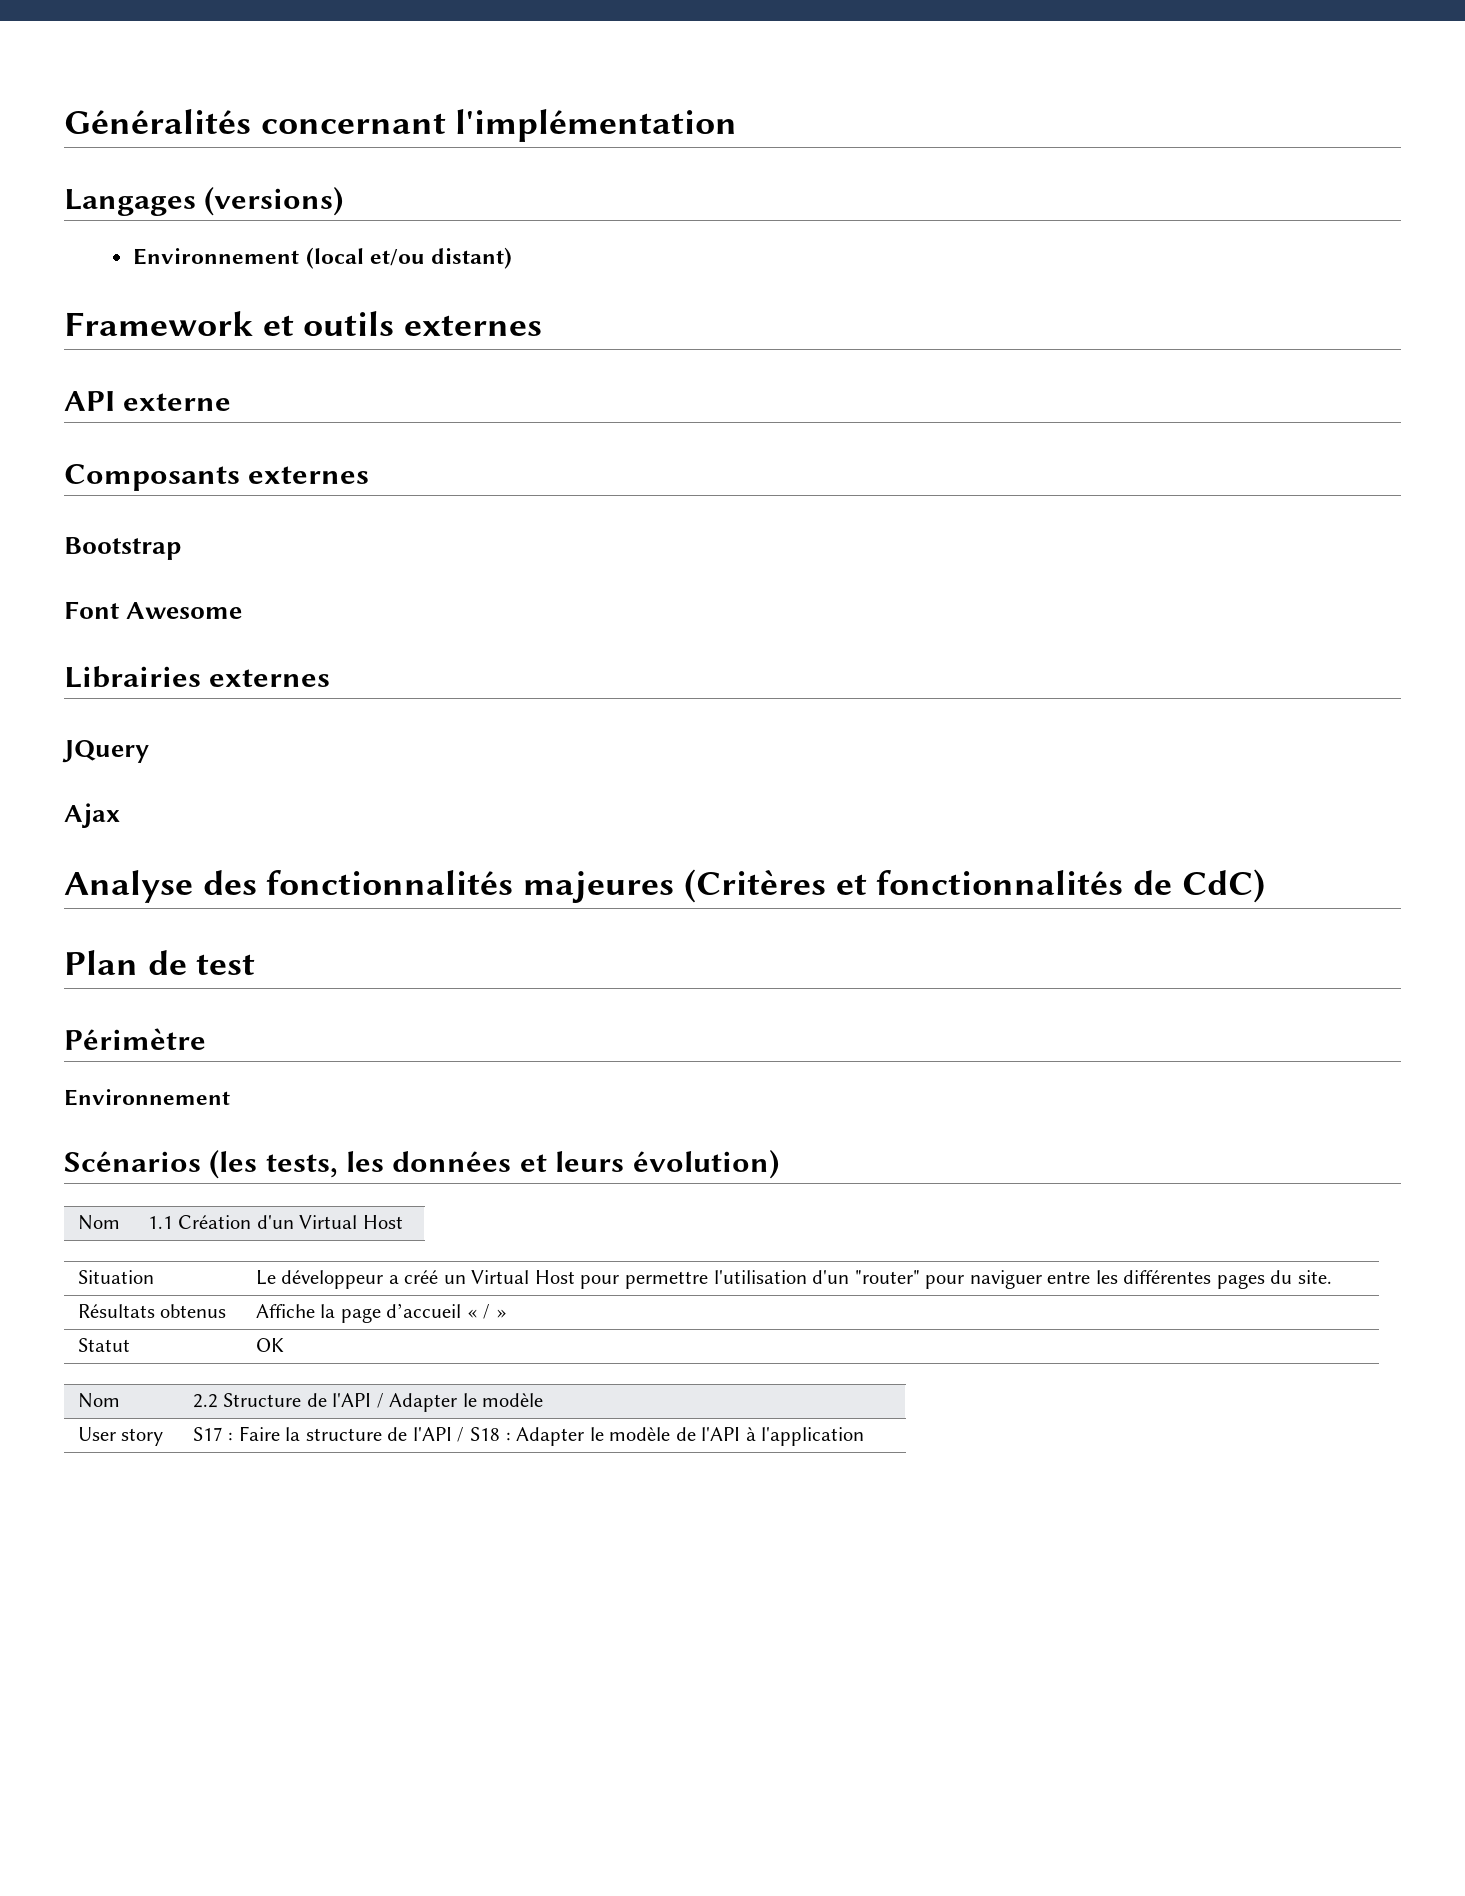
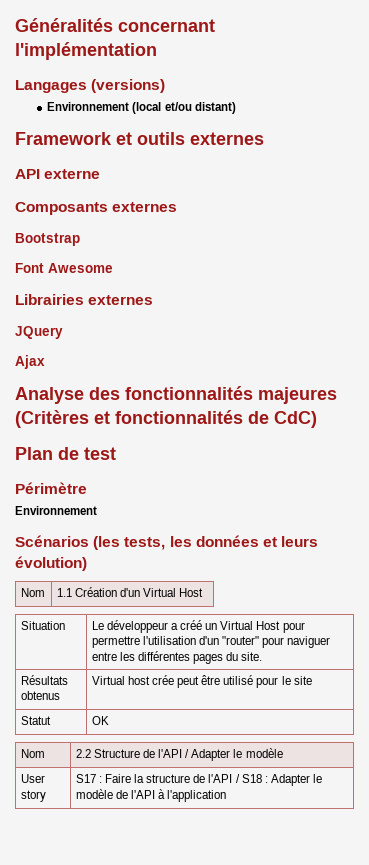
[255,1303,507,1323] Affiche la page d’accueil « / » -> [91,675,312,688] Virtual host crée peut être utilisé pour le site

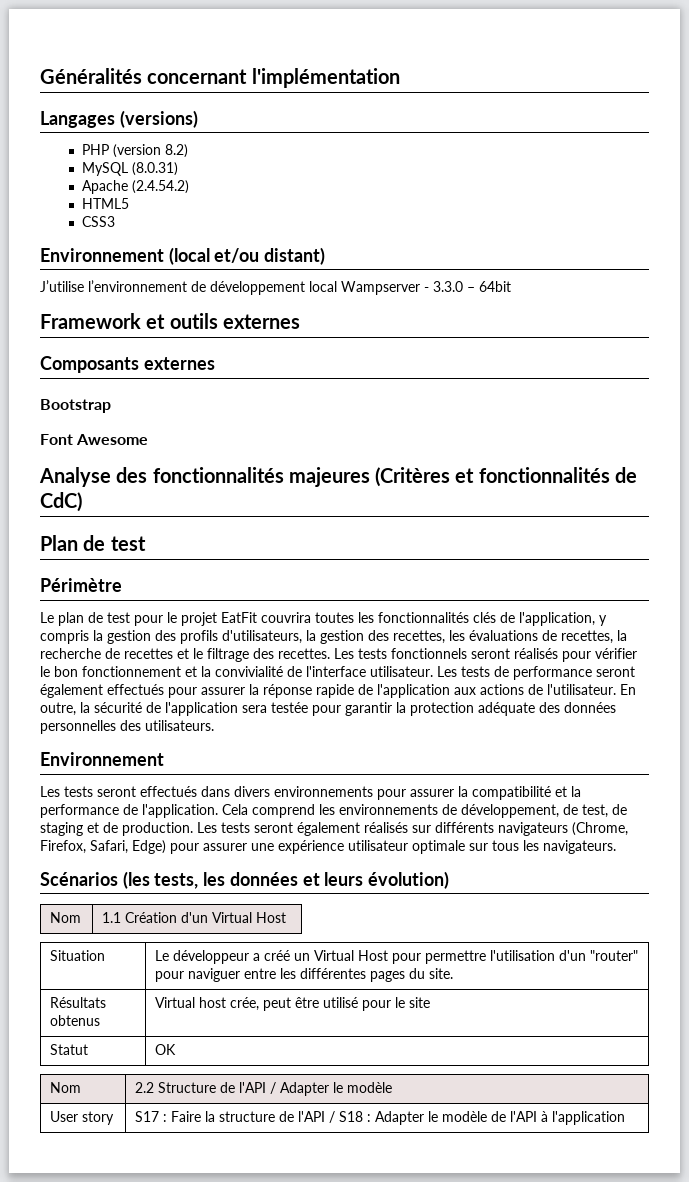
[47,102,236,114] Environnement (local et/ou distant) -> [81,144,188,158] [81,162,178,176] [81,180,189,194] [81,198,129,209] [81,216,115,227] [40,247,326,265] [40,280,511,295] PHP (version 8.2) // MySQL (8.0.31) // Apache (2.4.54.2) // HTML5 // CSS3 // Environnement (local et/ou distant) // J’utilise l’environnement de développement local Wampserver - 3.3.0 – 64bit
[15,169,101,179] // API externe -> (300, 321) none
[15,294,154,305] [15,326,63,339] [15,355,45,369] // Librairies externes // JQuery // Ajax -> (149, 439) none
[15,506,97,515] Environnement -> [40,612,607,626] [40,630,627,644] [40,648,637,662] [40,666,635,680] [40,684,636,698] [40,702,616,716] [40,720,214,734] [40,752,164,766] [40,786,581,800] [40,804,627,818] [40,822,628,836] [40,840,616,854] Le plan de test pour le projet EatFit couvrira toutes les fonctionnalités clés de l'application, y compris la gestion des profils d'utilisateurs, la gestion des recettes, les évaluations de recettes, la recherche de recettes et le filtrage des recettes. Les tests fonctionnels seront réalisés pour vérifier le bon fonctionnement et la convivialité de l'interface utilisateur. Les tests de performance seront également effectués pour assurer la réponse rapide de l'application aux actions de l'utilisateur. En outre, la sécurité de l'application sera testée pour garantir la protection adéquate des données personnelles des utilisateurs. // Environnement // Les tests seront effectués dans divers environnements pour assurer la compatibilité et la performance de l'application. Cela comprend les environnements de développement, de test, de staging et de production. Les tests seront également réalisés sur différents navigateurs (Chrome, Firefox, Safari, Edge) pour assurer une expérience utilisateur optimale sur tous les navigateurs.
[152,675,175,685] crée -> [230,997,260,1011] crée,

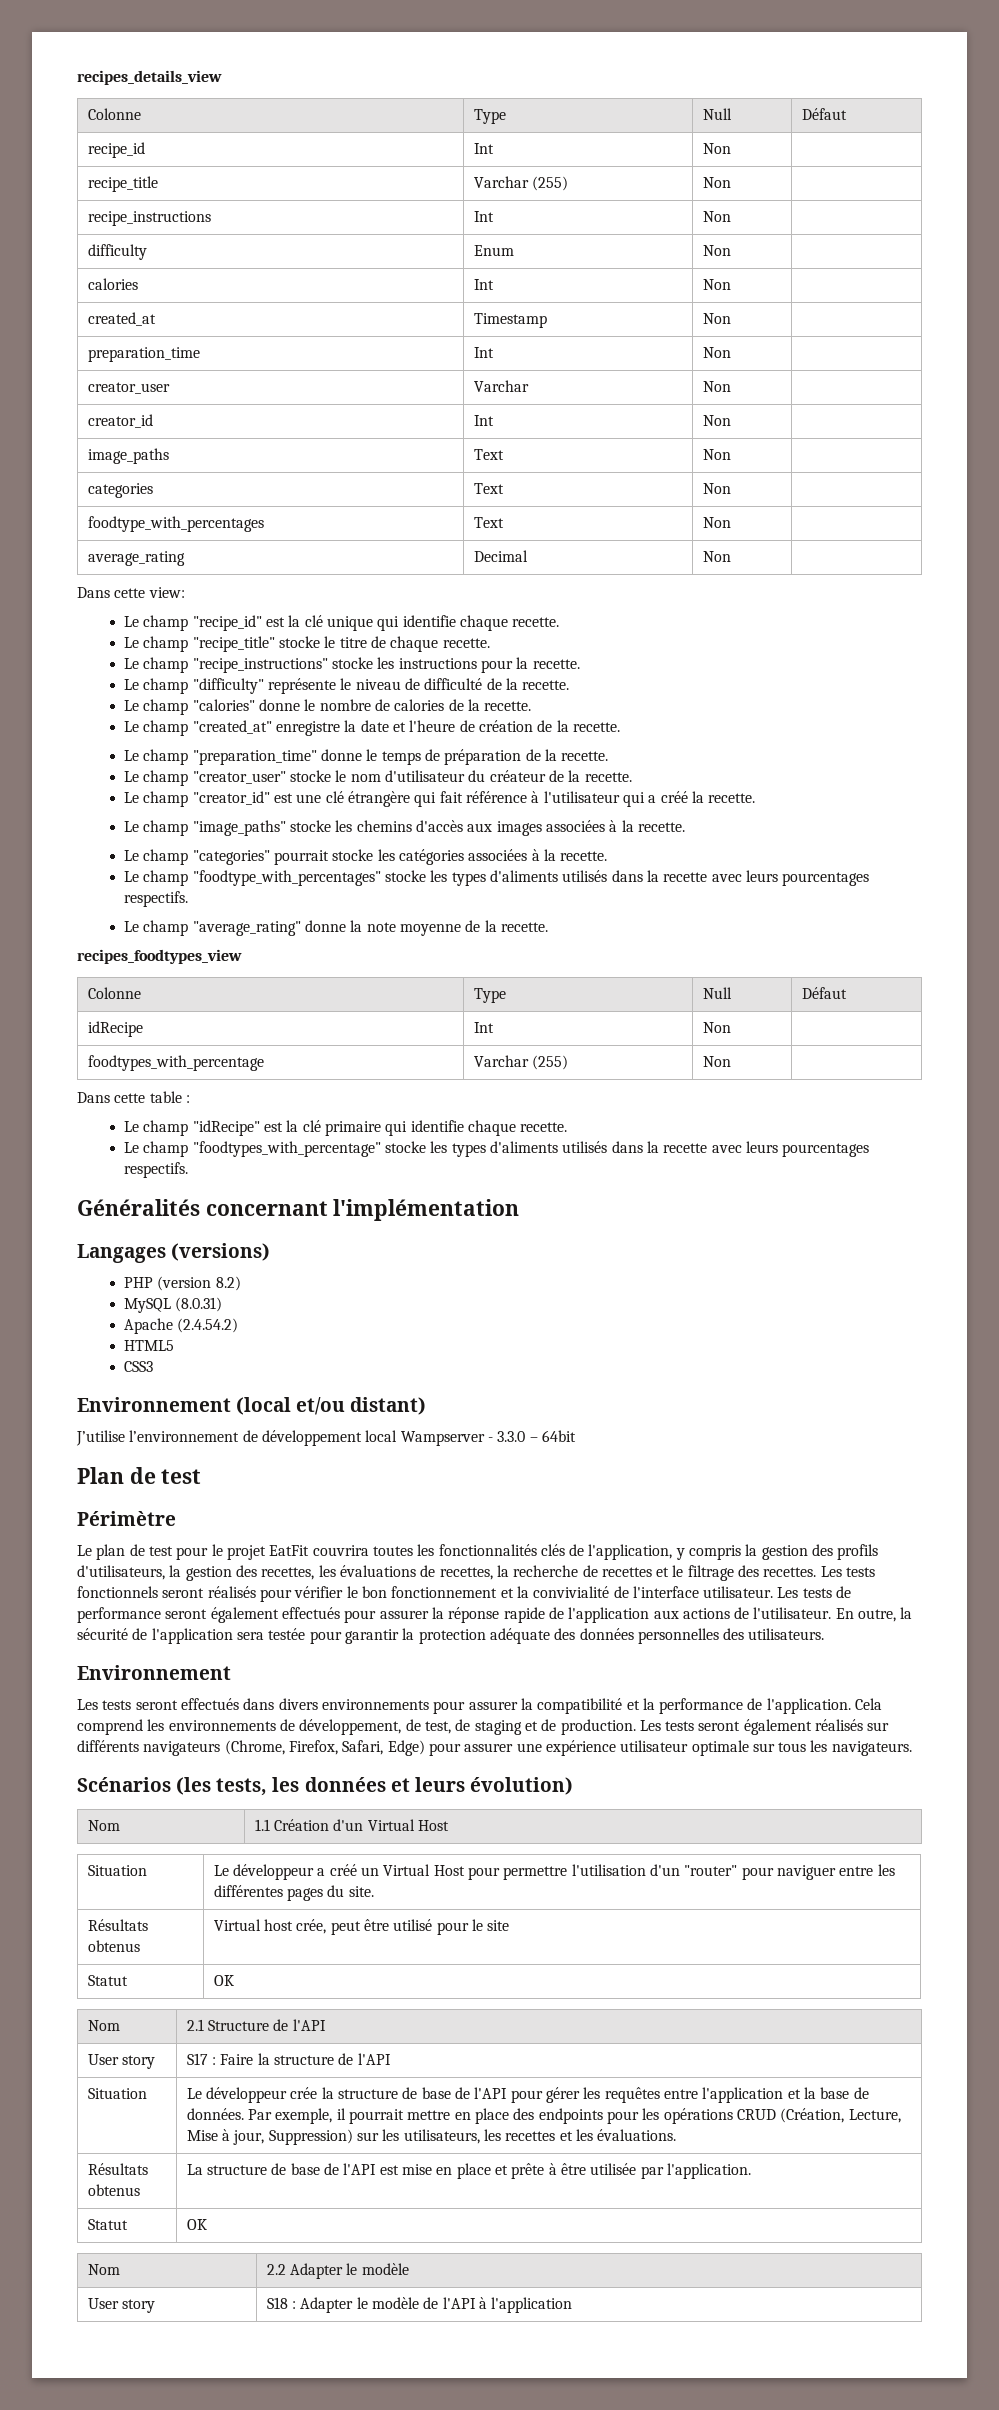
(40, 76) none -> [77,70,222,85] [87,108,141,120] [473,109,506,124] [702,108,732,120] [801,108,847,120] [87,142,145,158] [473,143,494,154] [702,143,731,154] [87,176,158,192] [473,176,569,191] [702,177,731,188] [87,211,211,226] [473,211,494,222] [702,211,731,222] [87,244,147,260] [473,245,514,256] [702,245,731,256] [87,278,138,290] [473,279,494,290] [702,279,731,290] [87,312,156,326] [473,313,547,328] [702,313,731,324] [87,347,200,362] [473,347,494,358] [702,347,731,358] [87,382,170,394] [473,380,529,392] [702,381,731,392] [87,414,153,428] [473,415,494,426] [702,415,731,426] [87,448,169,464] [473,449,504,460] [702,449,731,460] [87,483,153,498] [473,483,504,494] [702,483,731,494] [87,516,264,532] [473,517,504,528] [702,517,731,528] [87,551,185,566] [473,550,528,562] [702,551,731,562] [77,587,185,598] [124,615,560,631] [124,636,490,652] [124,657,580,673] [124,678,570,694] [124,699,532,715] [124,720,620,736] [124,749,609,765] [124,770,632,786] [124,791,756,807] [124,820,685,836] [124,849,608,865] [124,870,870,886] [124,891,189,907] [124,920,548,936] [77,949,242,964] [87,987,141,999] [473,988,506,1003] [702,987,732,999] [801,987,847,999] [87,1021,143,1037] [473,1022,494,1033] [702,1022,731,1033] [87,1055,264,1071] [473,1055,569,1070] [702,1056,731,1067] [77,1091,190,1103] [124,1120,568,1136] [124,1141,870,1157] [124,1162,189,1178] recipes_details_view // Colonne | Type | Null | Défaut // recipe_id | Int | Non | // recipe_title | Varchar (255) | Non | // recipe_instructions | Int | Non | // difficulty | Enum | Non | // calories | Int | Non | // created_at | Timestamp | Non | // preparation_time | Int | Non | // creator_user | Varchar | Non | // creator_id | Int | Non | // image_paths | Text | Non | // categories | Text | Non | // foodtype_with_percentages | Text | Non | // average_rating | Decimal | Non | // Dans cette view: // Le champ "recipe_id" est la clé unique qui identifie chaque recette. // Le champ "recipe_title" stocke le titre de chaque recette. // Le champ "recipe_instructions" stocke les instructions pour la recette. // Le champ "difficulty" représente le niveau de difficulté de la recette. // Le champ "calories" donne le nombre de calories de la recette. // Le champ "created_at" enregistre la date et l'heure de création de la recette. // Le champ "preparation_time" donne le temps de préparation de la recette. // Le champ "creator_user" stocke le nom d'utilisateur du créateur de la recette. // Le champ "creator_id" est une clé étrangère qui fait référence à l'utilisateur qui a créé la recette. // Le champ "image_paths" stocke les chemins d'accès aux images associées à la recette. // Le champ "categories" pourrait stocke les catégories associées à la recette. // Le champ "foodtype_with_percentages" stocke les types d'aliments utilisés dans la recette avec leurs pourcentages respectifs. // Le champ "average_rating" donne la note moyenne de la recette. // recipes_foodtypes_view // Colonne | Type | Null | Défaut // idRecipe | Int | Non | // foodtypes_with_percentage | Varchar (255) | Non | // Dans cette table : // Le champ "idRecipe" est la clé primaire qui identifie chaque recette. // Le champ "foodtypes_with_percentage" stocke les types d'aliments utilisés dans la recette avec leurs pourcentages respectifs. //
[40,313,300,329] [40,356,215,373] [40,399,111,413] [40,434,149,445] [39,467,637,487] [40,492,82,512] // Framework et outils externes // Composants externes // Bootstrap // Font Awesome // Analyse des fonctionnalités majeures (Critères et fonctionnalités de CdC) -> (576, 1436) none
[135,1082,155,1093] 2.2 -> [186,2019,204,2031] 2.1
[270,1082,393,1096] / Adapter le modèle -> (326, 2025) none
[329,1111,336,1123] / -> [87,2088,147,2099] [186,2087,869,2103] [186,2108,901,2124] [186,2129,677,2145] [87,2163,148,2175] [87,2184,140,2196] [186,2163,751,2179] [87,2219,128,2230] [186,2219,207,2230] [87,2264,120,2275] [266,2263,409,2279] [87,2298,156,2313] // Situation | Le développeur crée la structure de base de l'API pour gérer les requêtes entre l'application et la base de données. Par exemple, il pourrait mettre en place des endpoints pour les opérations CRUD (Création, Lecture, Mise à jour, Suppression) sur les utilisateurs, les recettes et les évaluations. // Résultats obtenus | La structure de base de l'API est mise en place et prête à être utilisée par l'application. // Statut | OK // Nom | 2.2 Adapter le modèle // User story |

